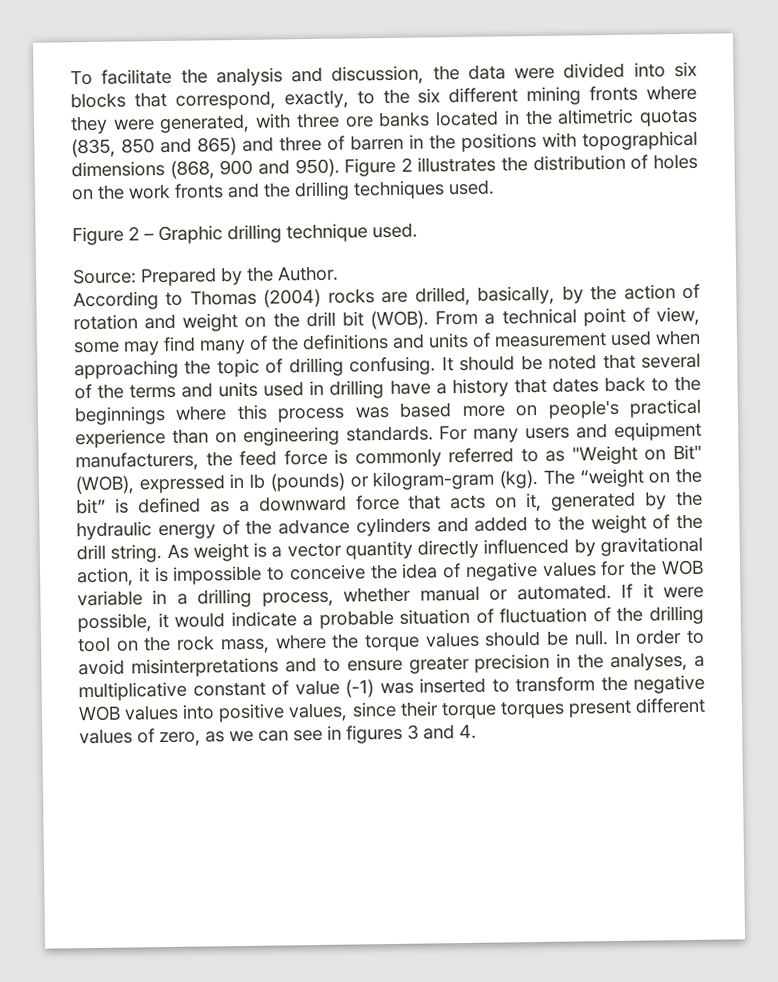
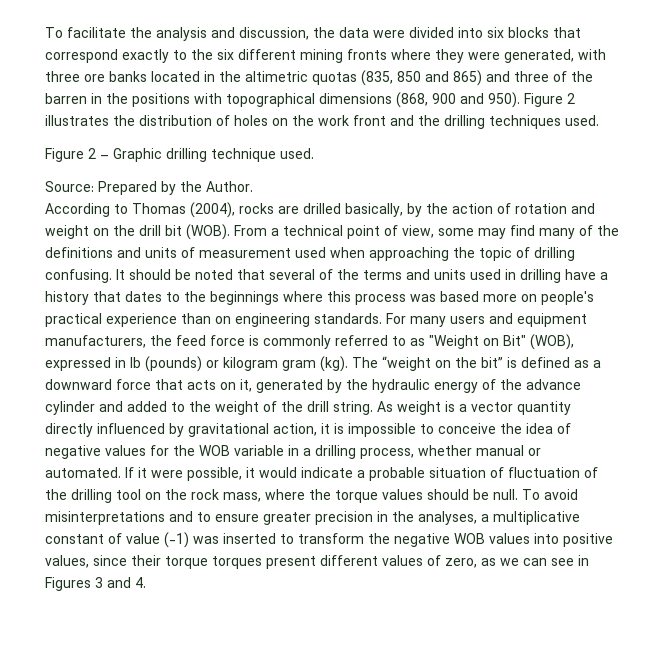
[174,89,349,110] correspond, exactly, -> [45,49,169,63] correspond exactly
(345, 143) none -> [571,71,593,82] the
[174,183,224,199] fronts -> [353,115,386,126] front
[263,288,322,308] (2004) -> [190,202,235,218] (2004),
[414,286,471,306] drilled, -> [303,203,341,214] drilled
[603,376,646,393] back -> (162, 296) none
[372,470,495,491] kilogram-gram -> [223,357,316,371] kilogram gram
[355,517,431,537] cylinders -> [45,401,95,415] cylinder
[613,629,705,645] In order to -> [522,489,540,500] To
[346,724,403,744] figures -> [45,577,91,591] Figures

